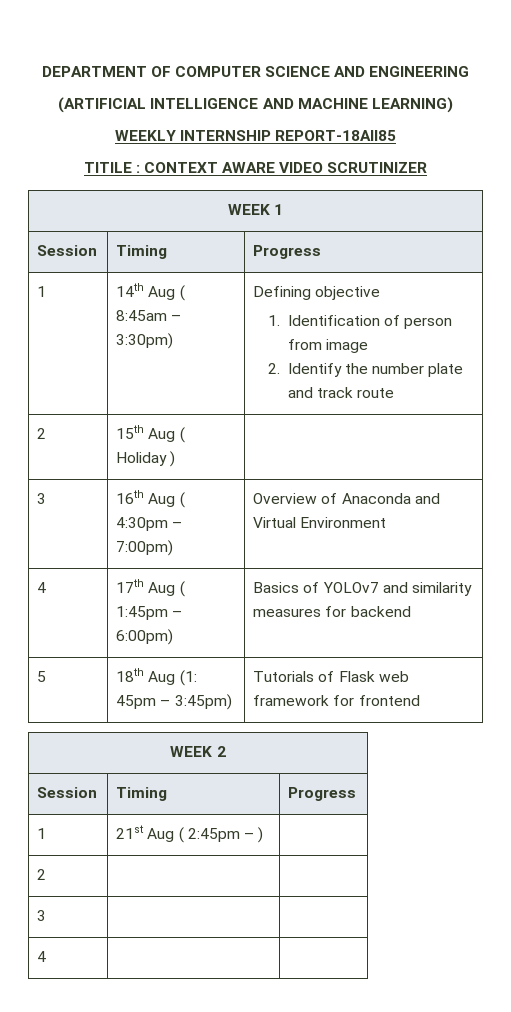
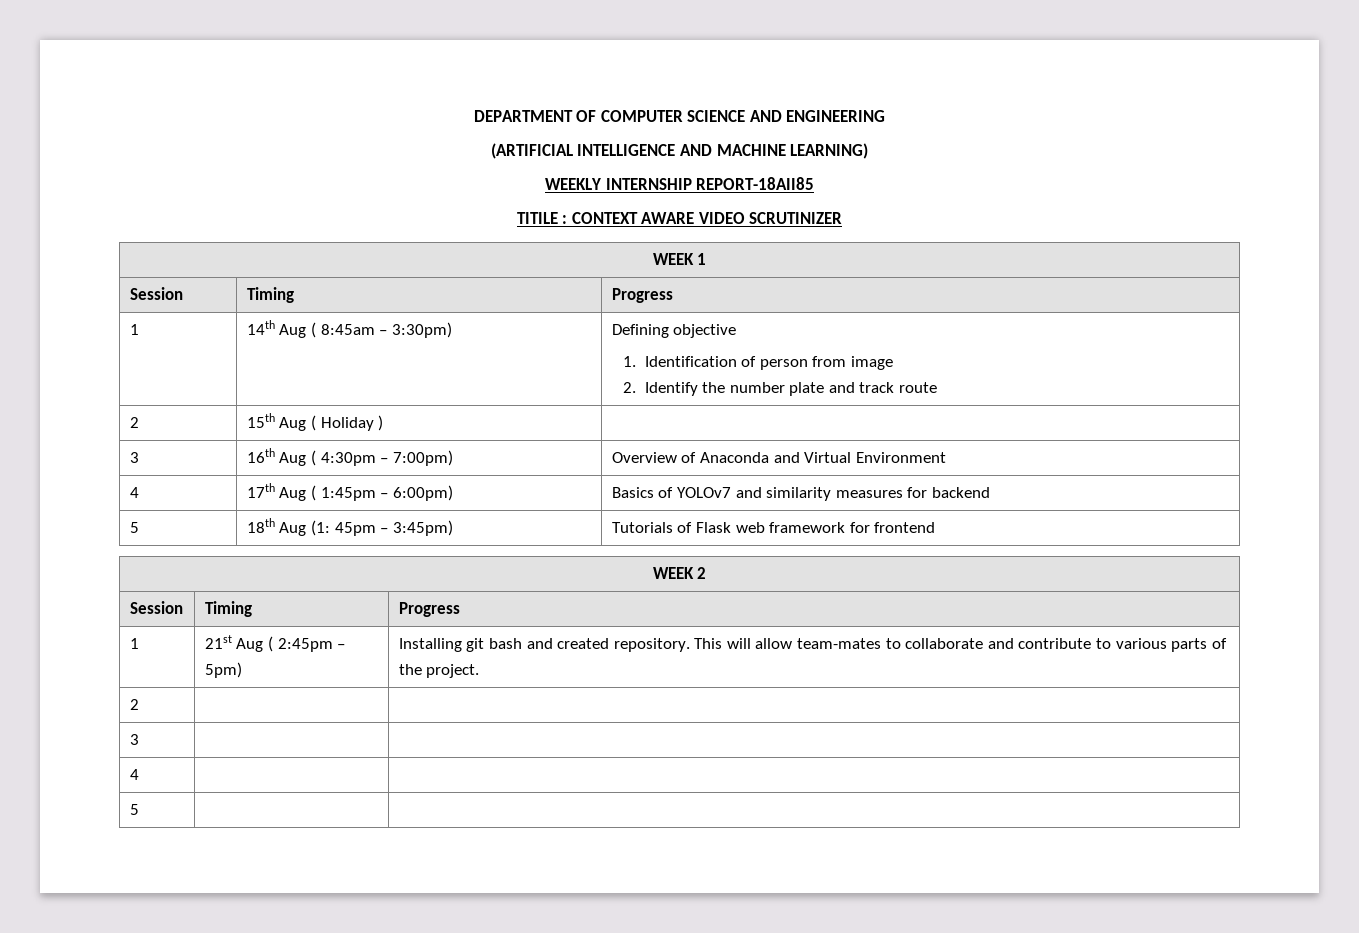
[258,827,264,843] ) | -> [204,662,242,678] [398,638,1227,652] [398,664,480,678] 5pm) | Installing git bash and created repository. This will allow team-mates to collaborate and contribute to various parts of the project.
(47, 956) none -> [129,804,139,815] // 5 | |

